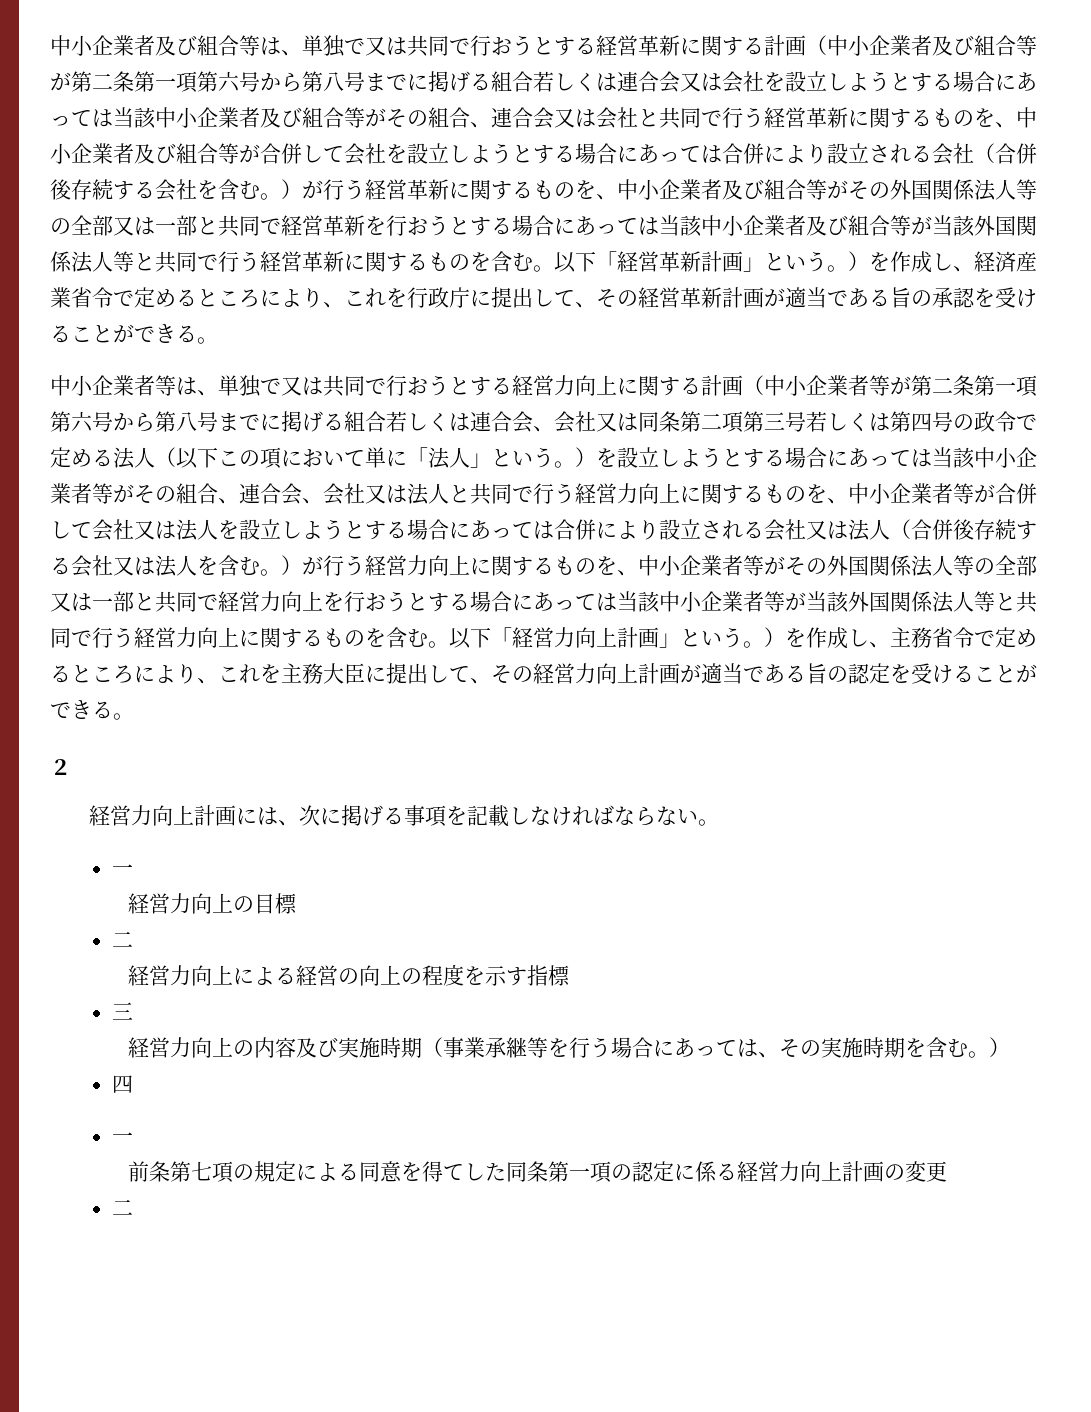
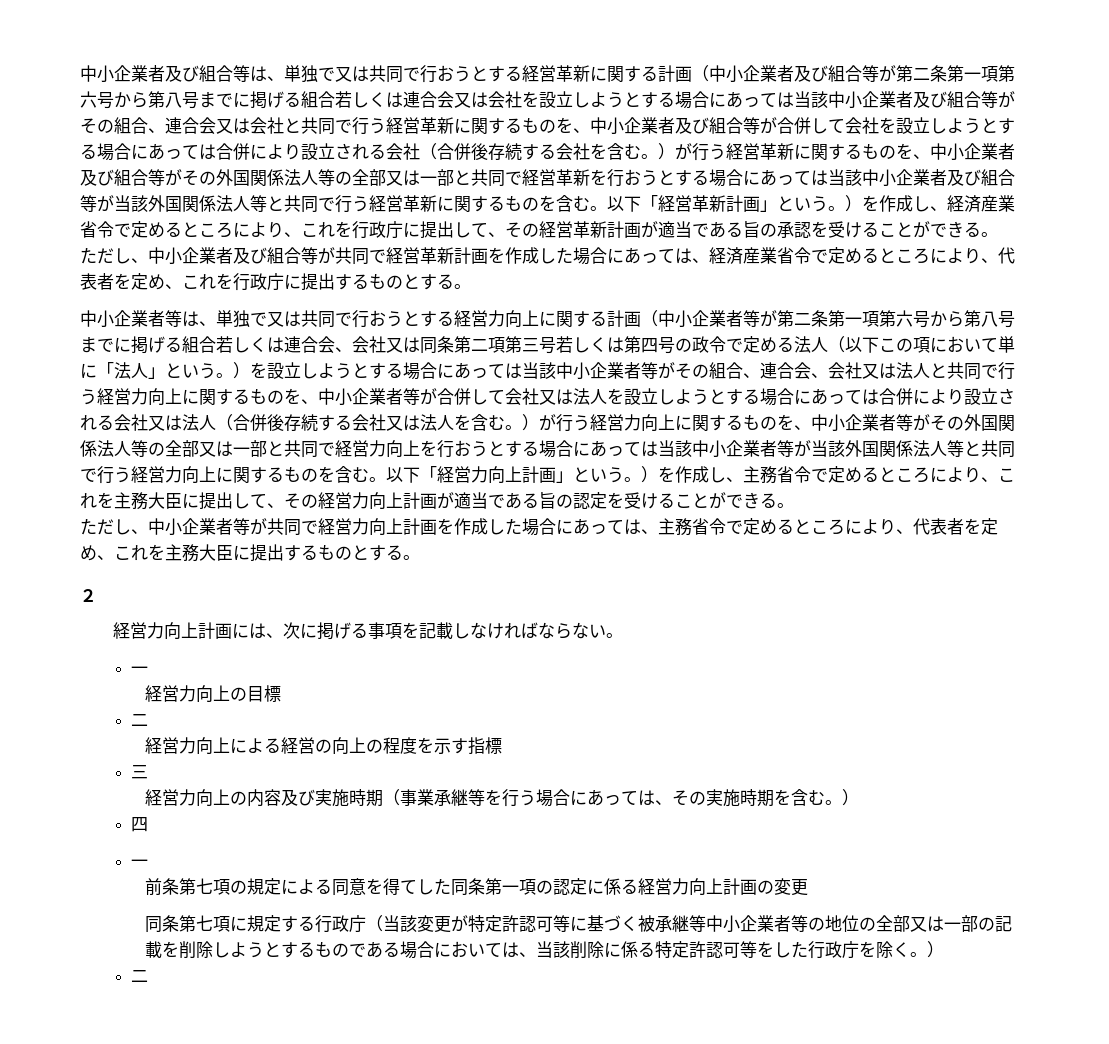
(218, 340) none -> [80,247,1015,265] [80,273,471,291] // ただし、中小企業者及び組合等が共同で経営革新計画を作成した場合にあっては、経済産業省令で定めるところにより、代表者を定め、これを行政庁に提出するものとする。
(134, 716) none -> [80,518,998,536] [80,544,420,562] // ただし、中小企業者等が共同で経営力向上計画を作成した場合にあっては、主務省令で定めるところにより、代表者を定め、これを主務大臣に提出するものとする。
(948, 1171) none -> [145,915,1013,933] [145,941,945,959] // 同条第七項に規定する行政庁（当該変更が特定許認可等に基づく被承継等中小企業者等の地位の全部又は一部の記載を削除しようとするものである場合においては、当該削除に係る特定許認可等をした行政庁を除く。）

